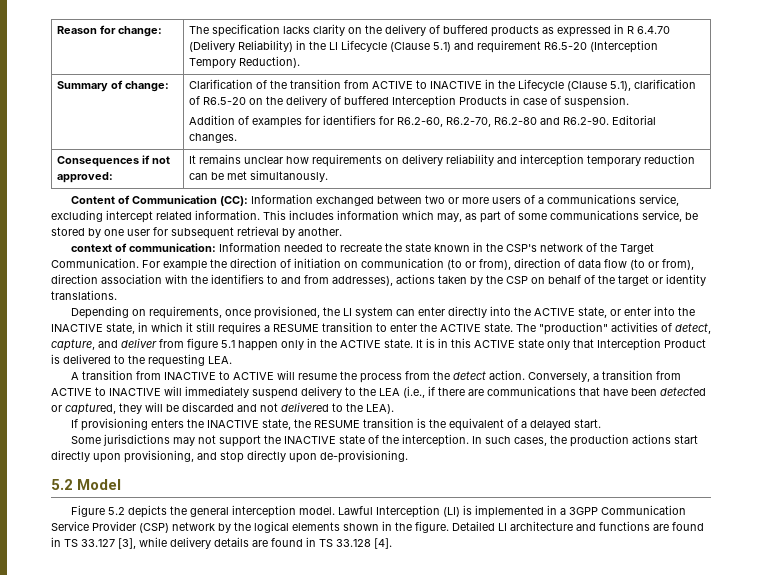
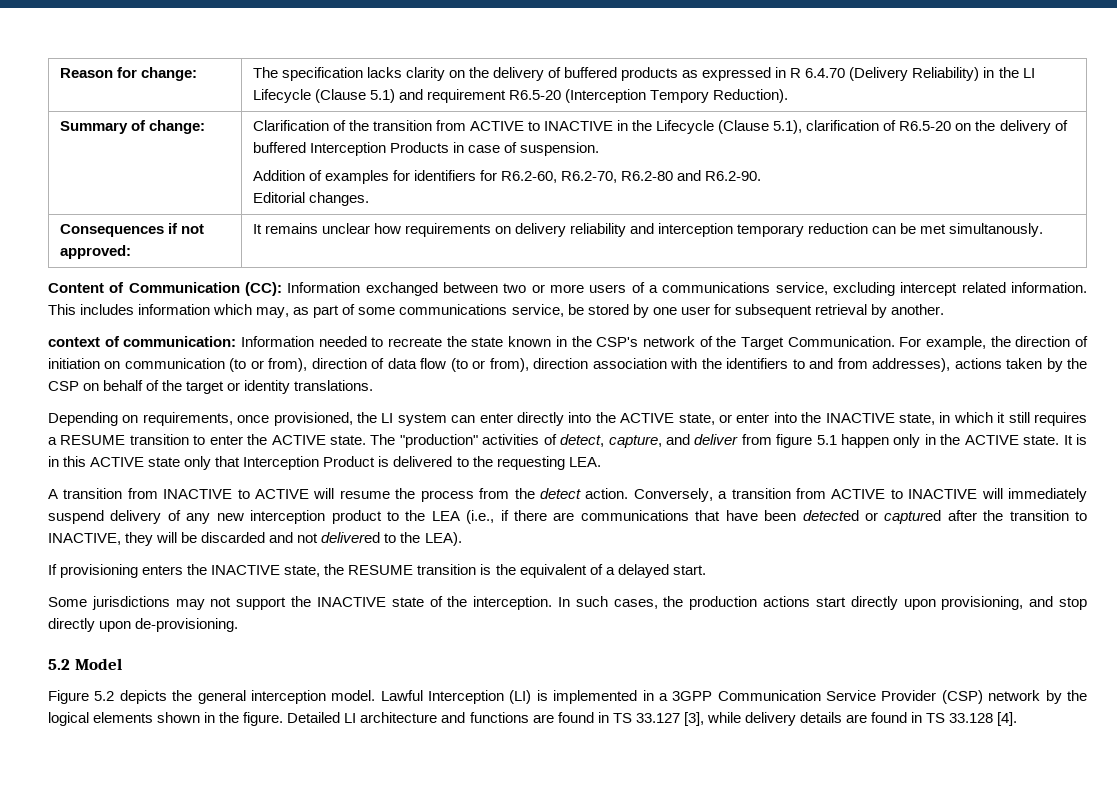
(610, 120) none -> (762, 176) //
[163,260,207,271] example -> [925,336,986,350] example,
(342, 392) none -> [167,510,382,524] of any new interception product
[65,403,116,415] captured, -> [884,510,1087,524] [48,533,121,545] captured after the transition to INACTIVE,

